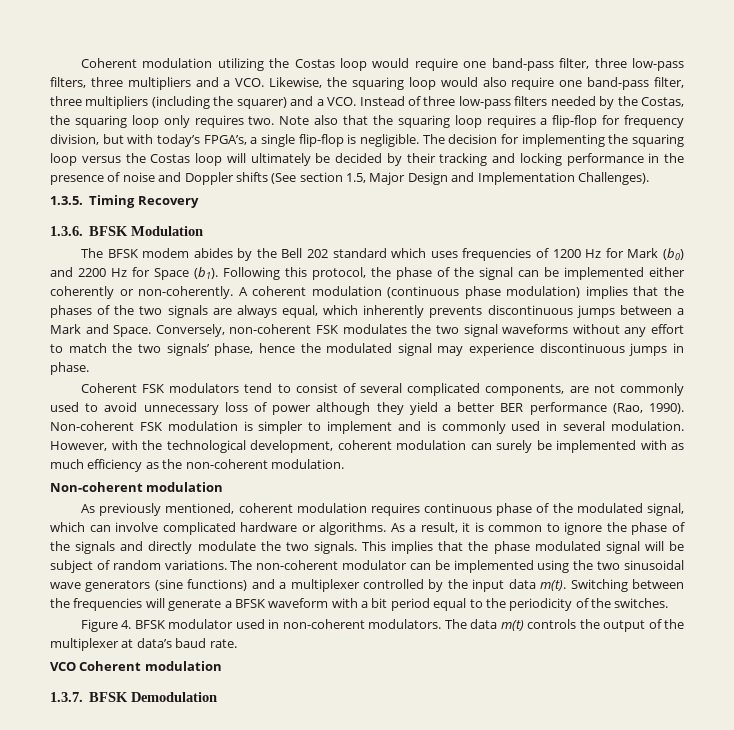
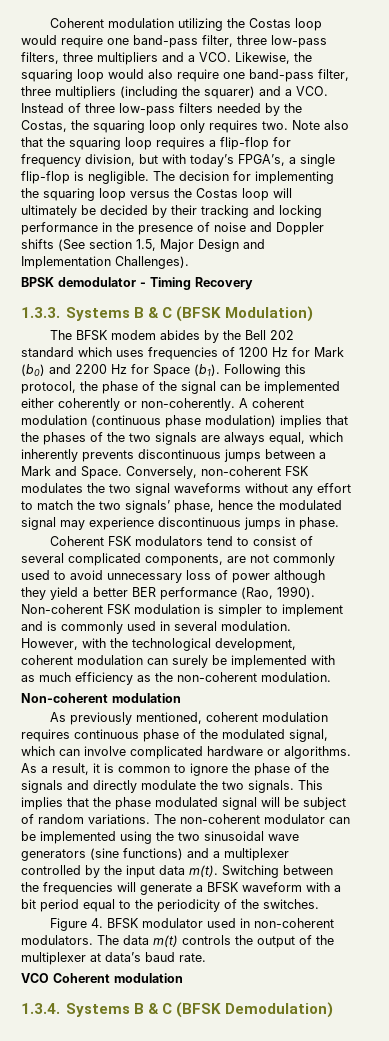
[50,196,83,205] 1.3.5. -> [21,277,146,287] BPSK demodulator -
[50,226,204,236] 1.3.6. BFSK Modulation -> [21,306,313,322] 1.3.3. Systems B & C (BFSK Modulation)
[50,692,218,702] 1.3.7. BFSK Demodulation -> [21,1002,333,1018] 1.3.4. Systems B & C (BFSK Demodulation)

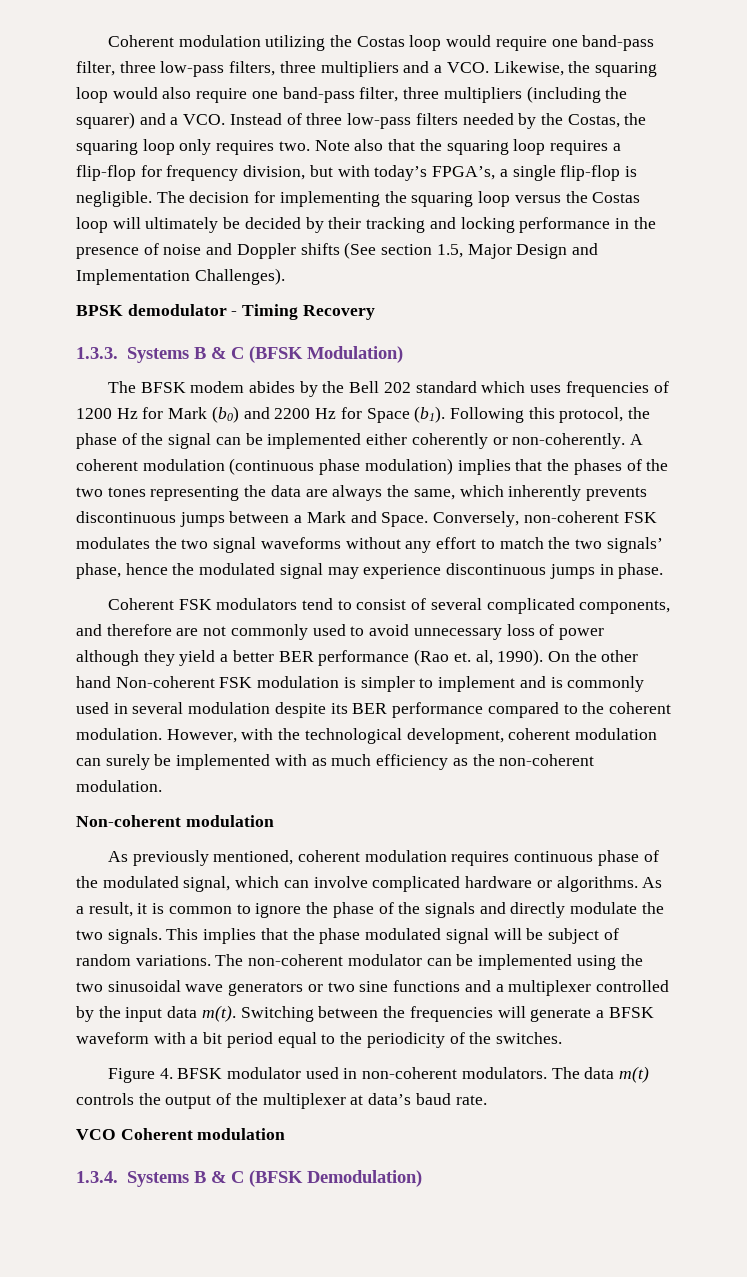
[155,432,305,445] signals are always equal, -> [107,485,455,501] tones representing the data are always the same,
(223, 560) none -> [76,624,172,636] and therefore
[241,586,315,599] (Rao, 1990). -> [414,649,639,666] [76,676,111,688] (Rao et. al, 1990). On the other hand
(217, 626) none -> [188,702,671,718] modulation despite its BER performance compared to the coherent
[90,848,183,860] (sine functions) -> [307,980,461,992] or two sine functions

